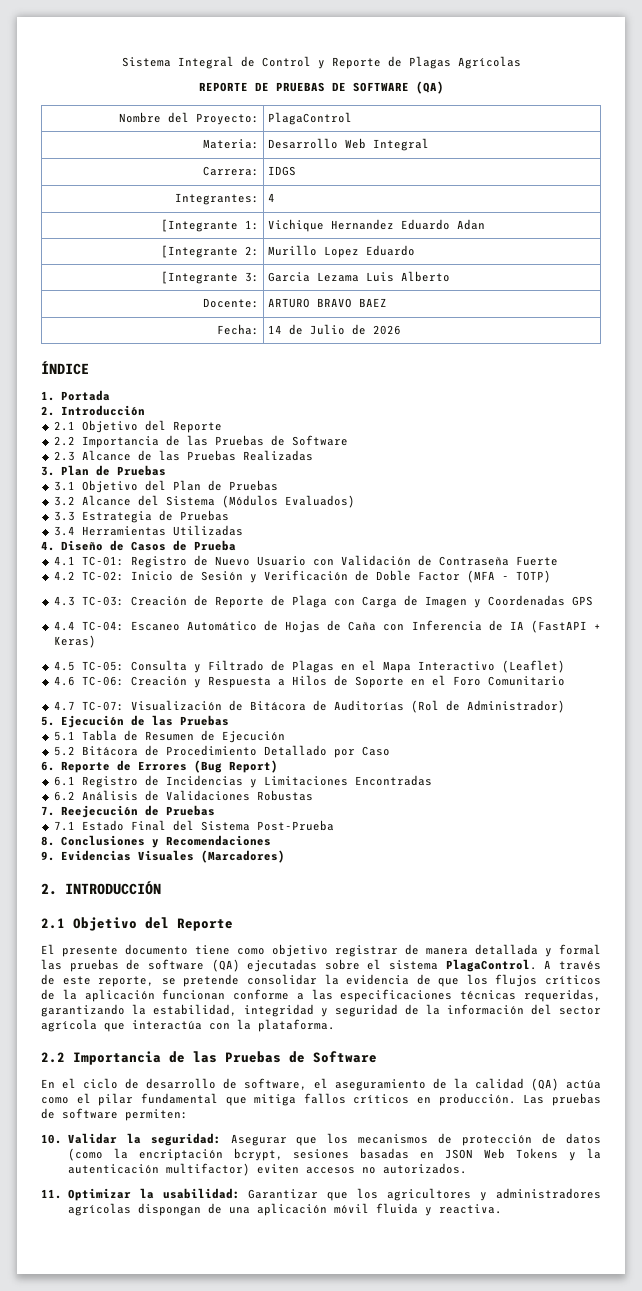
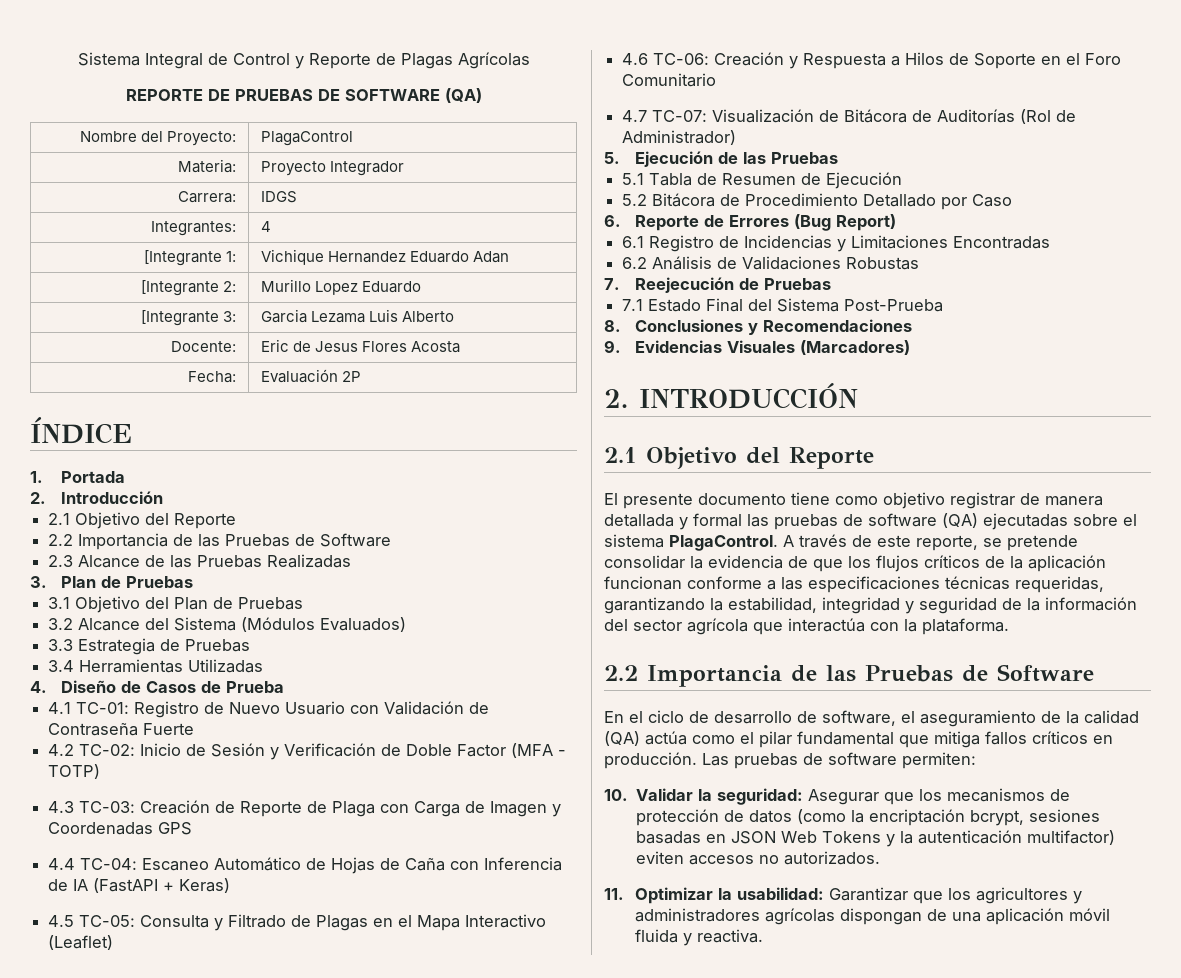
[267,138,429,151] Desarrollo Web Integral -> [260,161,405,176] Proyecto Integrador
[267,298,387,308] [217,324,260,335] [267,324,401,335] ARTURO BRAVO BAEZ // Fecha: | 14 de Julio de 2026 -> [260,339,461,353] [188,371,237,383] [260,369,362,383] Eric de Jesus Flores Acosta // Fecha: | Evaluación 2P

